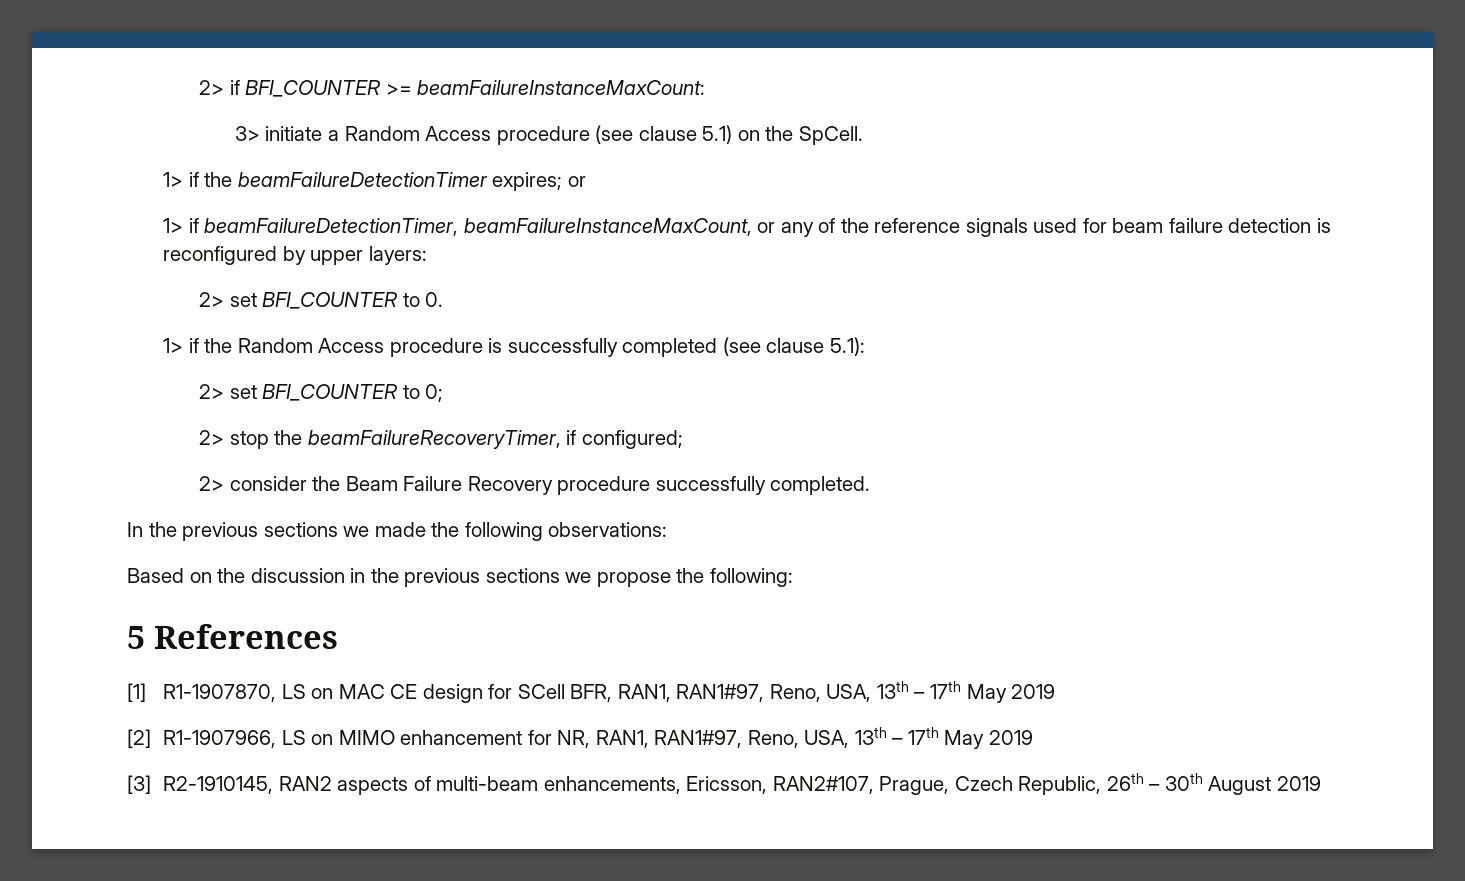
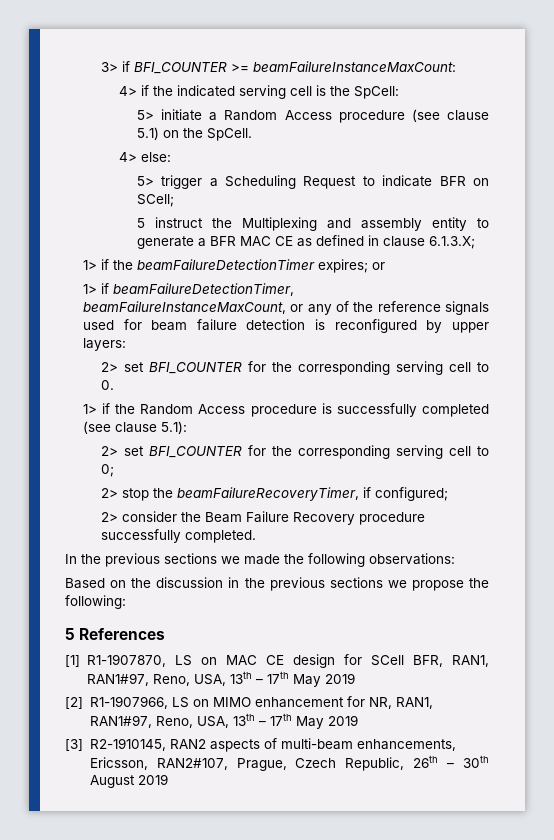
[198,80,224,95] 2> -> [100,62,118,72] 3>
[234,126,260,141] 3> -> [118,85,399,99] [136,110,154,120] 4> if the indicated serving cell is the SpCell: // 5>
(863, 135) none -> [118,152,171,162] [136,175,489,189] [136,194,174,207] [136,217,489,231] [136,235,475,249] // 4> else: // 5> trigger a Scheduling Request to indicate BFR on SCell; // 5 instruct the Multiplexing and assembly entity to generate a BFR MAC CE as defined in clause 6.1.3.X;
(399, 300) none -> [247,361,471,375] for the corresponding serving cell
(399, 392) none -> [247,445,471,459] for the corresponding serving cell

